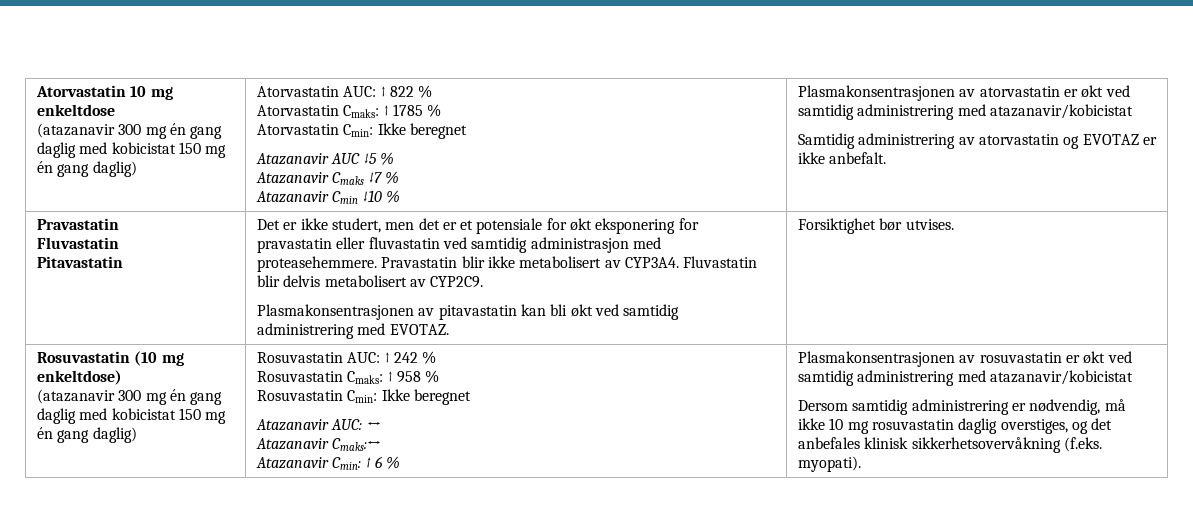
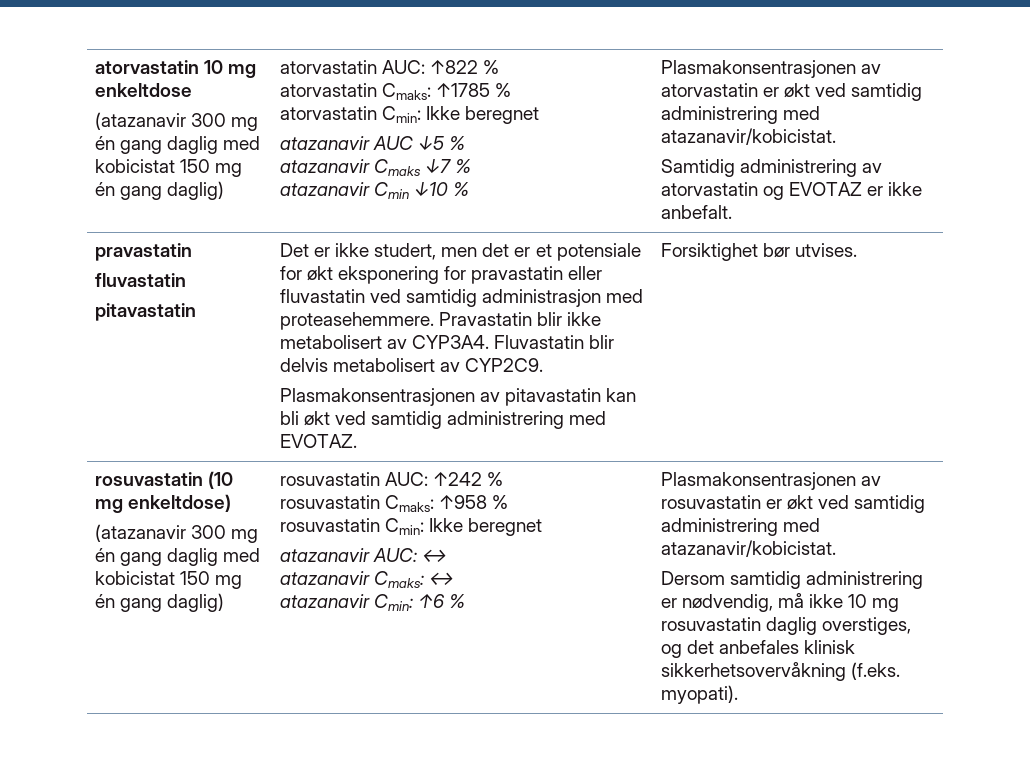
[35,85,126,97] Atorvastatin -> [94,60,199,74] atorvastatin
[256,85,433,98] [256,104,442,118] [256,123,467,139] [255,153,329,165] Atorvastatin AUC: ↑ 822 % // Atorvastatin Cmaks: ↑ 1785 % // Atorvastatin Cmin: Ikke beregnet // Atazanavir -> [279,60,500,74] [279,83,512,100] [279,106,540,124] [279,136,370,150] atorvastatin AUC: ↑822 % // atorvastatin Cmaks: ↑1785 % // atorvastatin Cmin: Ikke beregnet // atazanavir
[255,172,329,184] Atazanavir -> [279,159,370,173] atazanavir
[255,191,329,203] Atazanavir -> [279,182,370,196] atazanavir
[989,104,1133,119] atazanavir/kobicistat -> [660,128,836,145] atazanavir/kobicistat.
[36,218,119,230] [36,237,119,249] [36,256,123,268] Pravastatin // Fluvastatin // Pitavastatin -> [94,243,192,261] [94,273,186,287] [94,303,196,321] pravastatin // fluvastatin // pitavastatin
[36,351,130,363] Rosuvastatin -> [94,472,203,486] rosuvastatin
[256,351,437,364] [256,370,440,384] [256,389,471,405] [255,419,329,431] Rosuvastatin AUC: ↑ 242 % // Rosuvastatin Cmaks: ↑ 958 % // Rosuvastatin Cmin: Ikke beregnet // Atazanavir -> [279,472,504,486] [279,495,509,512] [279,518,543,536] [279,548,370,562] rosuvastatin AUC: ↑242 % // rosuvastatin Cmaks: ↑958 % // rosuvastatin Cmin: Ikke beregnet // atazanavir
[255,438,381,451] [255,456,383,470] Atazanavir Cmaks:↔ // Atazanavir Cmin: ↑ 6 -> [279,571,454,588] [279,594,445,611] atazanavir Cmaks: ↔ // atazanavir Cmin: ↑6
[989,370,1133,385] atazanavir/kobicistat -> [660,540,836,557] atazanavir/kobicistat.

